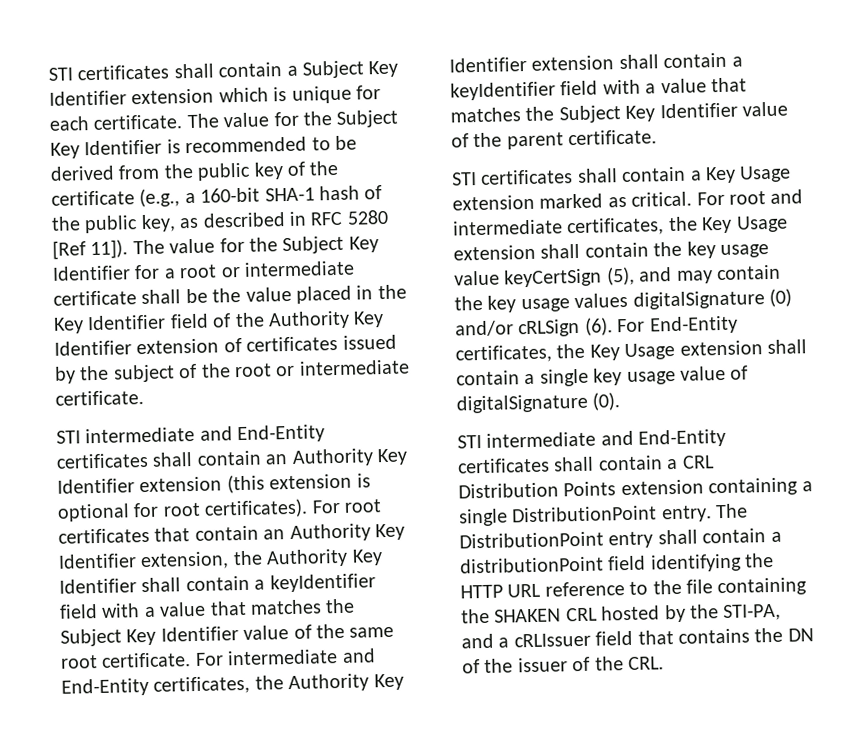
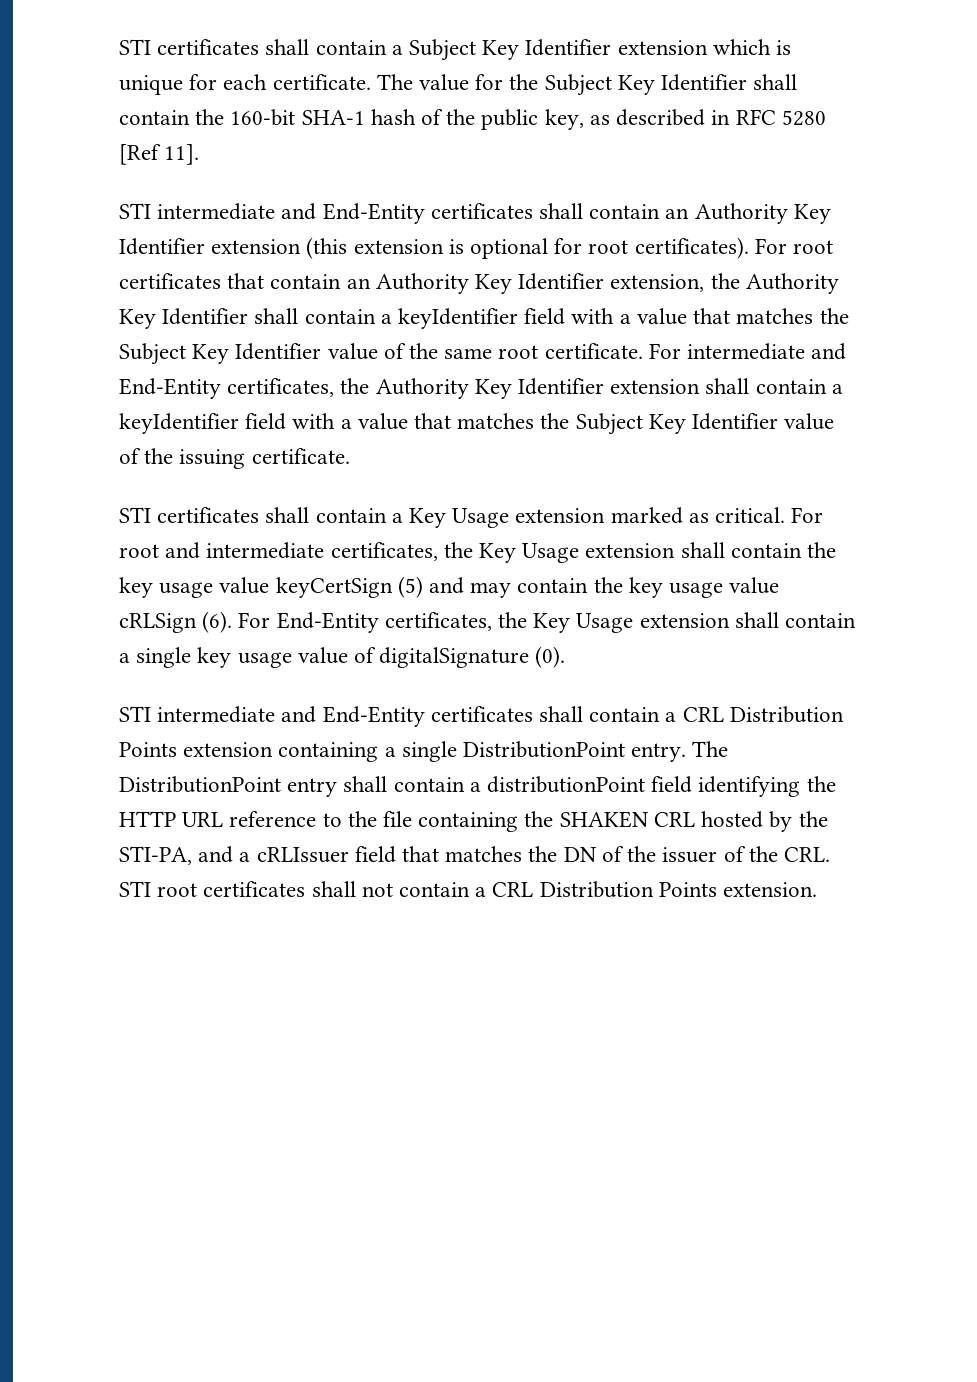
[166,135,357,154] [50,160,340,181] [51,188,196,208] is recommended to be derived from the public key of the certificate (e.g., a -> [753,74,798,90] [119,109,225,125] shall contain the
[90,235,379,260] [52,260,355,281] [53,284,407,306] [53,310,385,334] [54,334,397,356] [54,359,410,384] [55,390,144,406] 11]). The value for the Subject Key Identifier for a root or intermediate certificate shall be the value placed in the Key Identifier field of the Authority Key Identifier extension of certificates issued by the subject of the root or intermediate certificate. -> [164,144,200,165] 11].
[506,132,564,150] parent -> [179,449,246,469] issuing
[605,266,635,286] (5), -> [397,576,423,598] (5)
[574,288,792,310] [455,320,514,337] values digitalSignature (0) and/or -> [729,577,780,594] value
[678,628,750,644] contains -> [445,846,523,862] matches
(664, 663) none -> [119,881,818,898] STI root certificates shall not contain a CRL Distribution Points extension.

